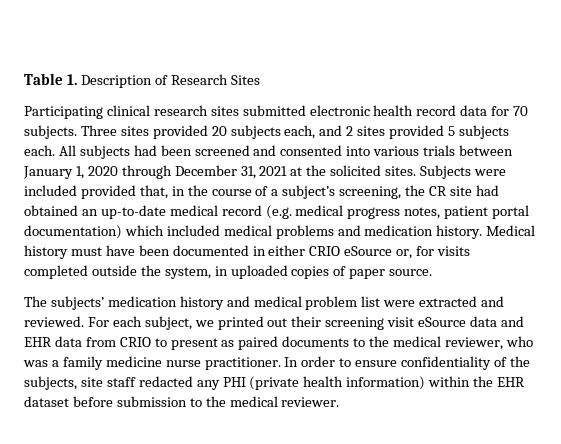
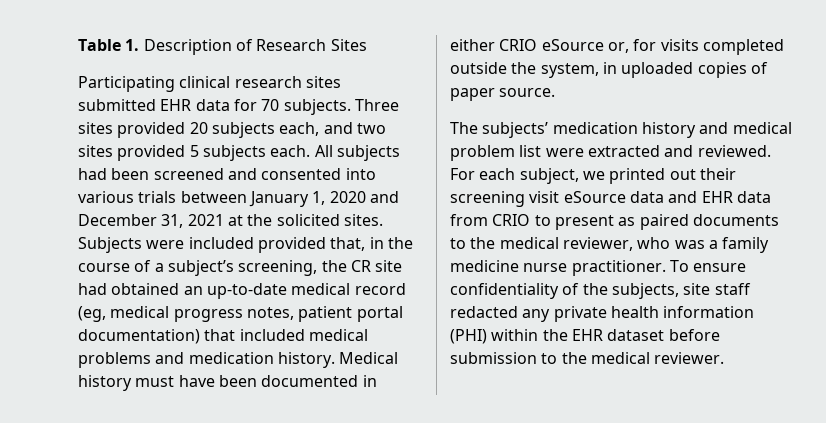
[309,105,457,116] electronic health record -> [160,99,192,111] EHR
[346,126,354,136] 2 -> [356,123,386,134] two
[121,165,172,179] through -> [369,191,399,203] and
[265,205,292,219] (e.g. -> [78,306,106,322] (eg,
[124,225,164,236] which -> [204,329,236,341] that
[284,356,352,367] In order to -> [669,260,689,272] To
[222,376,426,390] PHI (private health information) -> [553,306,755,322] [450,329,487,344] private health information (PHI)

